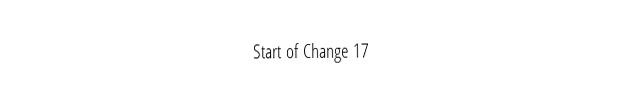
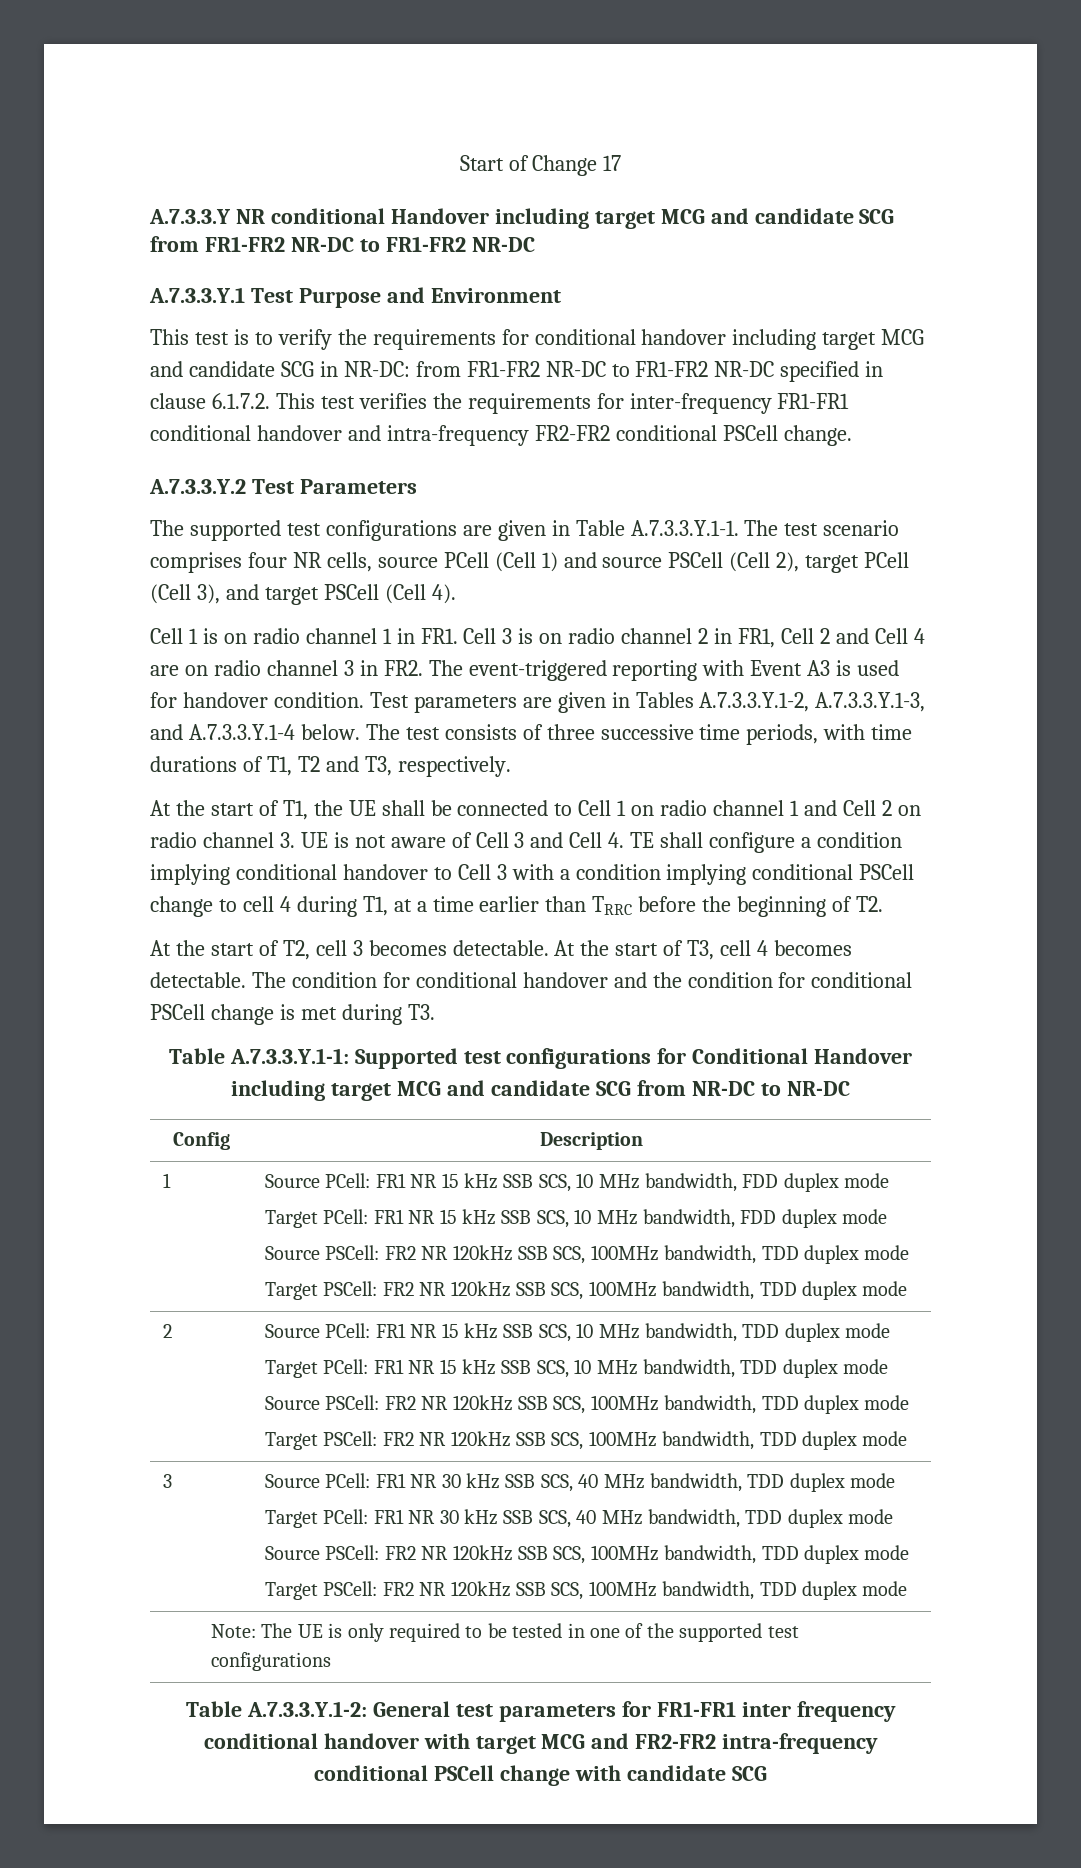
(370, 50) none -> [149,208,895,229] [150,236,535,252] [149,287,561,308] [150,329,925,350] [150,361,884,382] [150,393,850,414] [150,425,852,446] [149,479,417,494] [150,520,900,541] [150,552,910,573] [150,584,456,605] [150,628,925,648] [150,660,900,681] [150,692,926,713] [150,724,913,745] [150,756,511,777] [150,800,921,820] [150,832,902,853] [150,864,915,885] [150,896,884,917] [150,940,853,960] [150,972,913,988] [150,1004,435,1025] [168,1048,913,1069] [231,1080,850,1101] [173,1132,230,1150] [540,1132,643,1150] [163,1173,172,1188] [265,1173,890,1192] [265,1209,888,1228] [265,1245,910,1264] [265,1281,908,1300] [163,1324,173,1338] [265,1323,891,1342] [265,1359,889,1378] [265,1395,910,1414] [265,1431,908,1450] [163,1474,173,1488] [265,1473,896,1492] [265,1509,894,1528] [265,1545,910,1564] [265,1581,908,1600] [210,1623,799,1642] [210,1652,331,1671] [186,1701,896,1722] [203,1733,879,1754] [314,1765,767,1786] // A.7.3.3.Y NR conditional Handover including target MCG and candidate SCG from FR1-FR2 NR-DC to FR1-FR2 NR-DC // A.7.3.3.Y.1 Test Purpose and Environment // This test is to verify the requirements for conditional handover including target MCG and candidate SCG in NR-DC: from FR1-FR2 NR-DC to FR1-FR2 NR-DC specified in clause 6.1.7.2. This test verifies the requirements for inter-frequency FR1-FR1 conditional handover and intra-frequency FR2-FR2 conditional PSCell change. // A.7.3.3.Y.2 Test Parameters // The supported test configurations are given in Table A.7.3.3.Y.1-1. The test scenario comprises four NR cells, source PCell (Cell 1) and source PSCell (Cell 2), target PCell (Cell 3), and target PSCell (Cell 4). // Cell 1 is on radio channel 1 in FR1. Cell 3 is on radio channel 2 in FR1, Cell 2 and Cell 4 are on radio channel 3 in FR2. The event-triggered reporting with Event A3 is used for handover condition. Test parameters are given in Tables A.7.3.3.Y.1-2, A.7.3.3.Y.1-3, and A.7.3.3.Y.1-4 below. The test consists of three successive time periods, with time durations of T1, T2 and T3, respectively. // At the start of T1, the UE shall be connected to Cell 1 on radio channel 1 and Cell 2 on radio channel 3. UE is not aware of Cell 3 and Cell 4. TE shall configure a condition implying conditional handover to Cell 3 with a condition implying conditional PSCell change to cell 4 during T1, at a time earlier than TRRC before the beginning of T2. // At the start of T2, cell 3 becomes detectable. At the start of T3, cell 4 becomes detectable. The condition for conditional handover and the condition for conditional PSCell change is met during T3. // Table A.7.3.3.Y.1-1: Supported test configurations for Conditional Handover including target MCG and candidate SCG from NR-DC to NR-DC // Config | Description // 1 | Source PCell: FR1 NR 15 kHz SSB SCS, 10 MHz bandwidth, FDD duplex mode // Target PCell: FR1 NR 15 kHz SSB SCS, 10 MHz bandwidth, FDD duplex mode // Source PSCell: FR2 NR 120kHz SSB SCS, 100MHz bandwidth, TDD duplex mode // Target PSCell: FR2 NR 120kHz SSB SCS, 100MHz bandwidth, TDD duplex mode // 2 | Source PCell: FR1 NR 15 kHz SSB SCS, 10 MHz bandwidth, TDD duplex mode // Target PCell: FR1 NR 15 kHz SSB SCS, 10 MHz bandwidth, TDD duplex mode // Source PSCell: FR2 NR 120kHz SSB SCS, 100MHz bandwidth, TDD duplex mode // Target PSCell: FR2 NR 120kHz SSB SCS, 100MHz bandwidth, TDD duplex mode // 3 | Source PCell: FR1 NR 30 kHz SSB SCS, 40 MHz bandwidth, TDD duplex mode // Target PCell: FR1 NR 30 kHz SSB SCS, 40 MHz bandwidth, TDD duplex mode // Source PSCell: FR2 NR 120kHz SSB SCS, 100MHz bandwidth, TDD duplex mode // Target PSCell: FR2 NR 120kHz SSB SCS, 100MHz bandwidth, TDD duplex mode // Note: The UE is only required to be tested in one of the supported test configurations // Table A.7.3.3.Y.1-2: General test parameters for FR1-FR1 inter frequency conditional handover with target MCG and FR2-FR2 intra-frequency conditional PSCell change with candidate SCG

